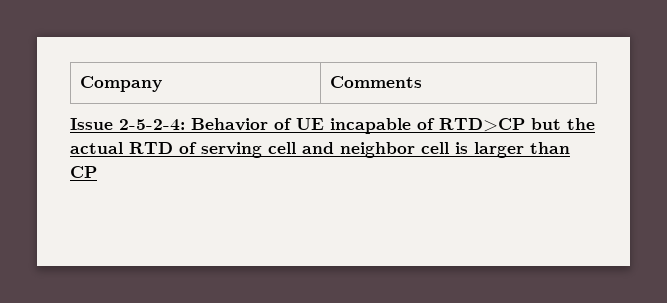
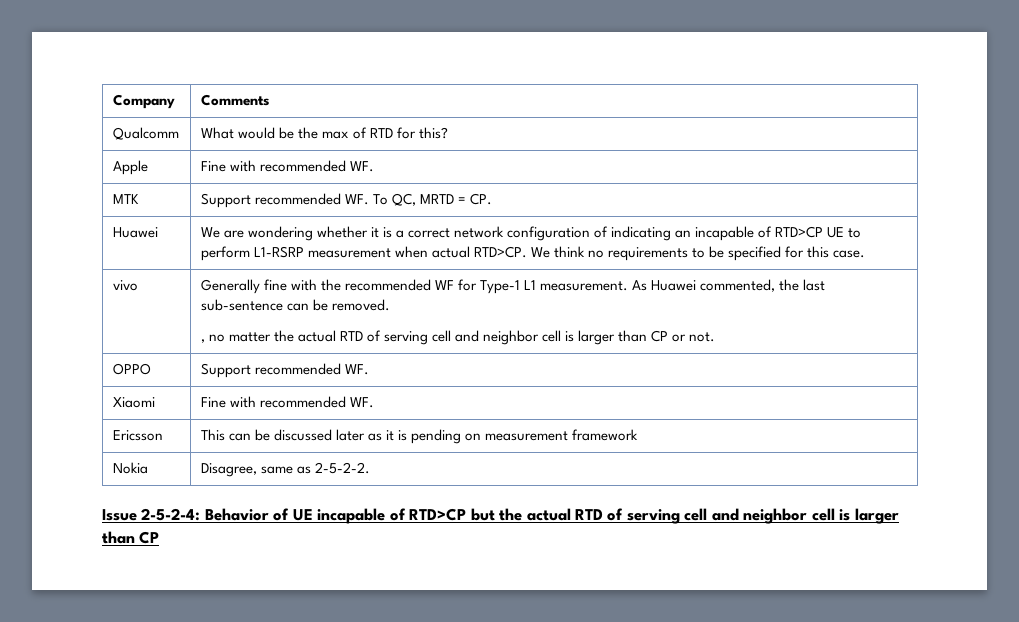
(423, 82) none -> [112,127,179,140] [200,127,448,139] [112,160,148,175] [200,160,374,172] [112,194,139,204] [200,193,492,208] [112,227,158,238] [200,226,862,241] [200,246,866,261] [112,280,138,291] [200,279,826,294] [200,299,390,311] [200,330,716,345] [112,363,151,375] [200,363,369,378] [112,397,155,408] [200,396,374,408] [112,430,163,441] [200,429,639,444] [112,462,148,474] [200,462,370,477] // Qualcomm | What would be the max of RTD for this? // Apple | Fine with recommended WF. // MTK | Support recommended WF. To QC, MRTD = CP. // Huawei | We are wondering whether it is a correct network configuration of indicating an incapable of RTD>CP UE to perform L1-RSRP measurement when actual RTD>CP. We think no requirements to be specified for this case. // vivo | Generally fine with the recommended WF for Type-1 L1 measurement. As Huawei commented, the last sub-sentence can be removed. // , no matter the actual RTD of serving cell and neighbor cell is larger than CP or not. // OPPO | Support recommended WF. // Xiaomi | Fine with recommended WF. // Ericsson | This can be discussed later as it is pending on measurement framework // Nokia | Disagree, same as 2-5-2-2.

